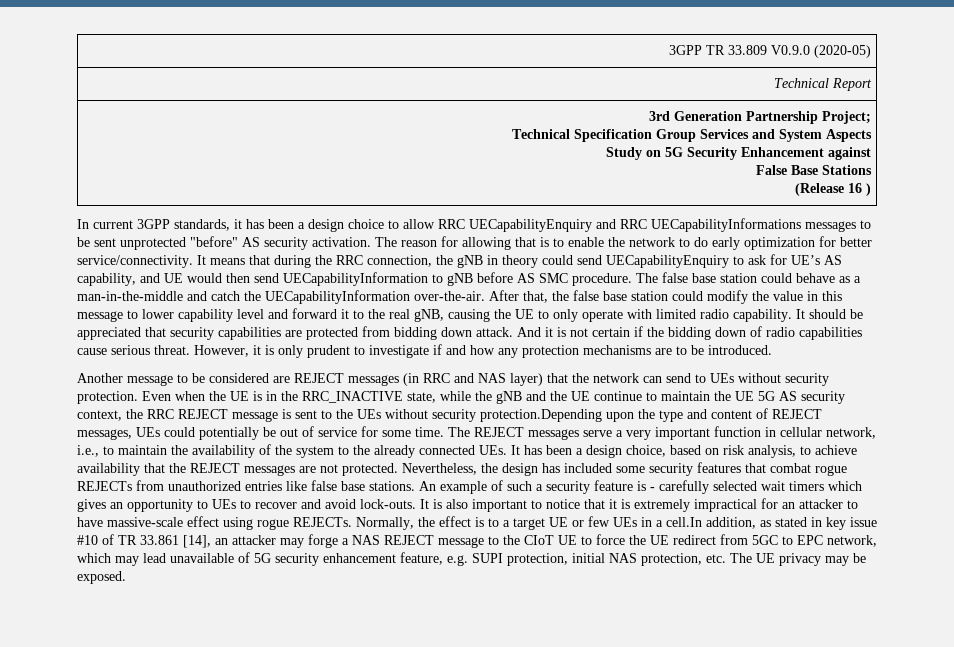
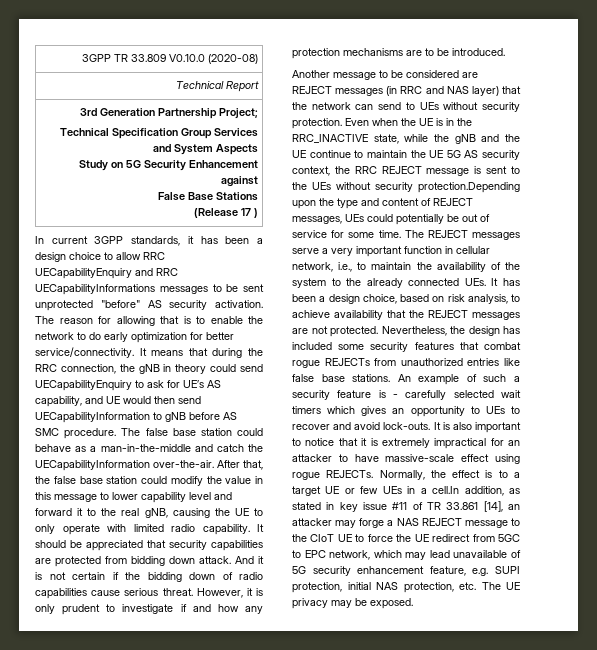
[771,45,872,58] V0.9.0 (2020-05) -> [169,54,259,64] V0.10.0 (2020-08)
[848,183,863,193] 16 -> [241,208,252,216] 17
[77,535,98,545] #10 -> [392,502,408,510] #11

